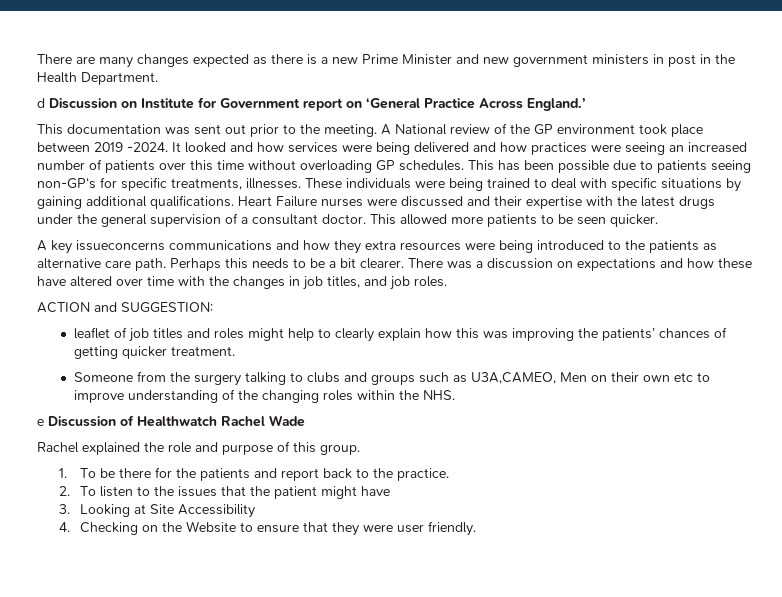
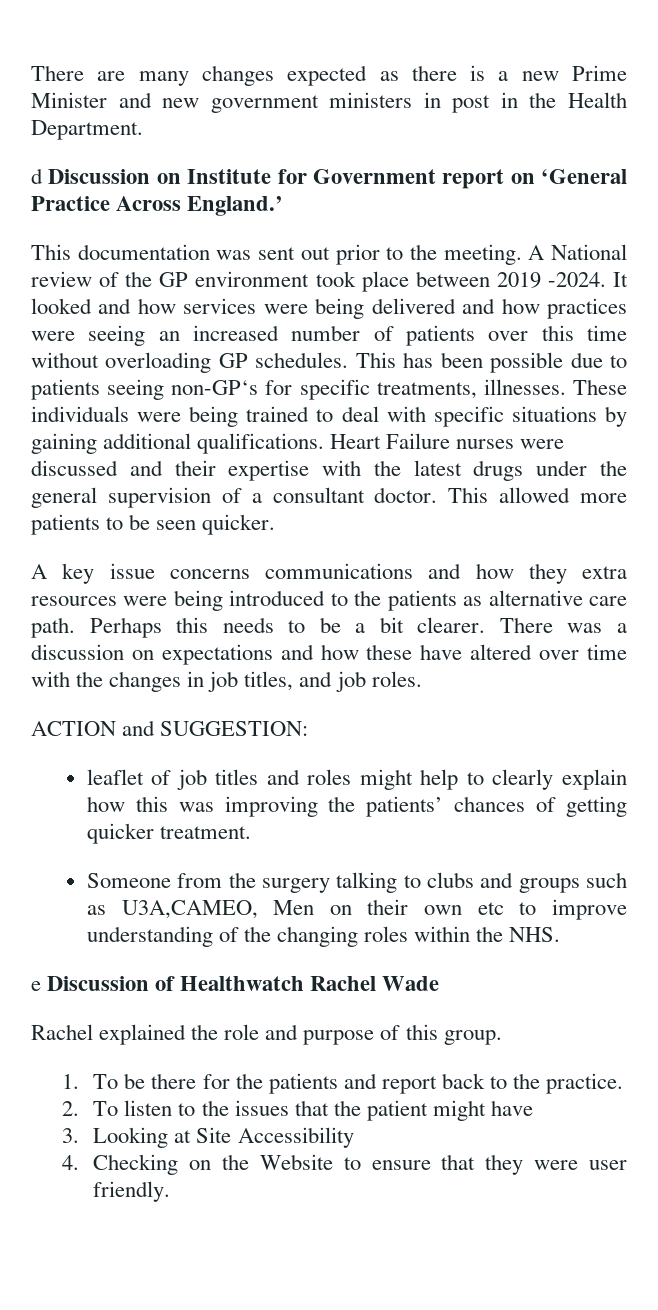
[76,240,165,251] issueconcerns -> [109,563,250,579] issue concerns

